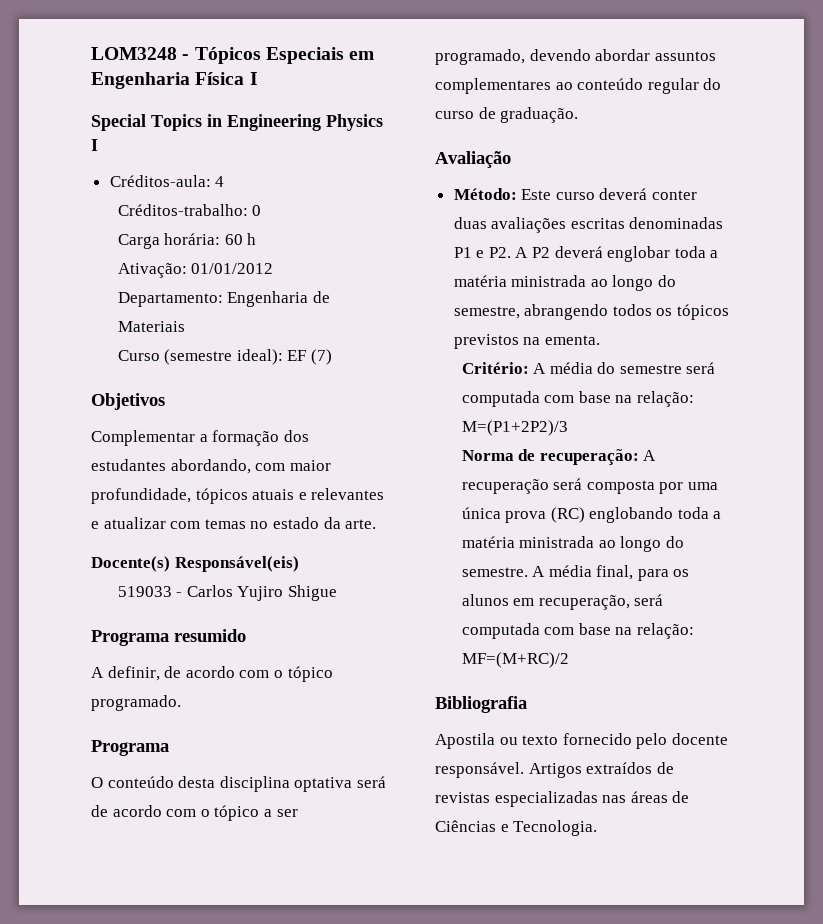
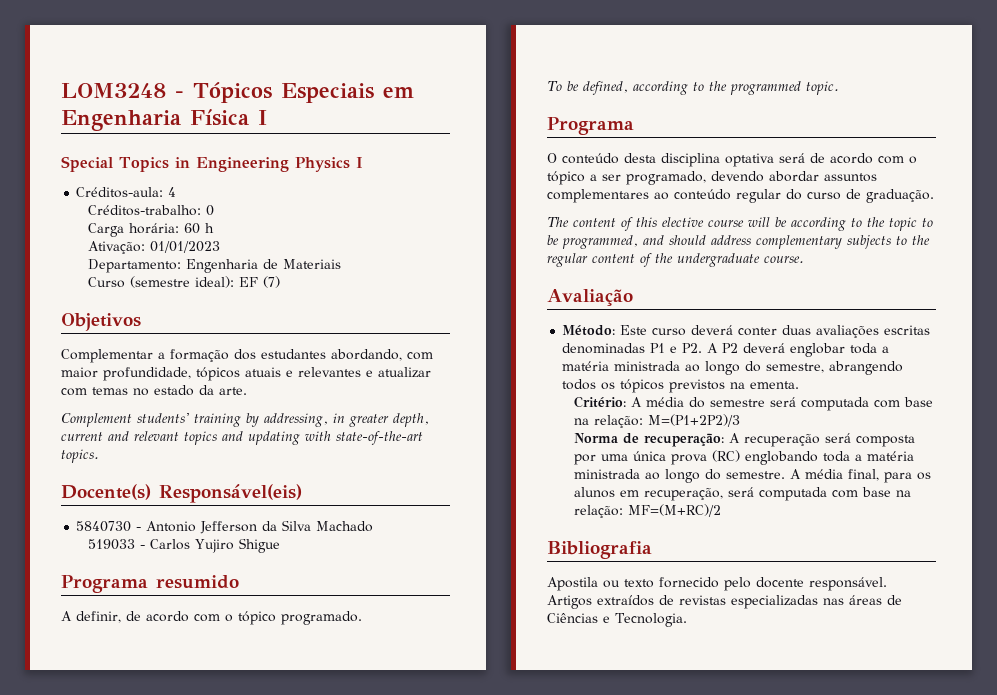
[191,263,274,274] 01/01/2012 -> [150,241,221,253] 01/01/2023
[91,556,299,572] Docente(s) Responsável(eis) -> [61,413,429,427] [61,431,423,445] [61,449,99,463] [61,484,302,503] [76,520,374,534] Complement students' training by addressing, in greater depth, current and relevant topics and updating with state-of-the-art topics. // Docente(s) Responsável(eis) // 5840730 - Antonio Jefferson da Silva Machado
(181, 703) none -> [547,81,839,95] // To be defined, according to the programmed topic.
(579, 115) none -> [547,217,933,231] [547,235,930,249] [547,253,804,267] // The content of this elective course will be according to the topic to be programmed, and should address complementary subjects to the regular content of the undergraduate course.

